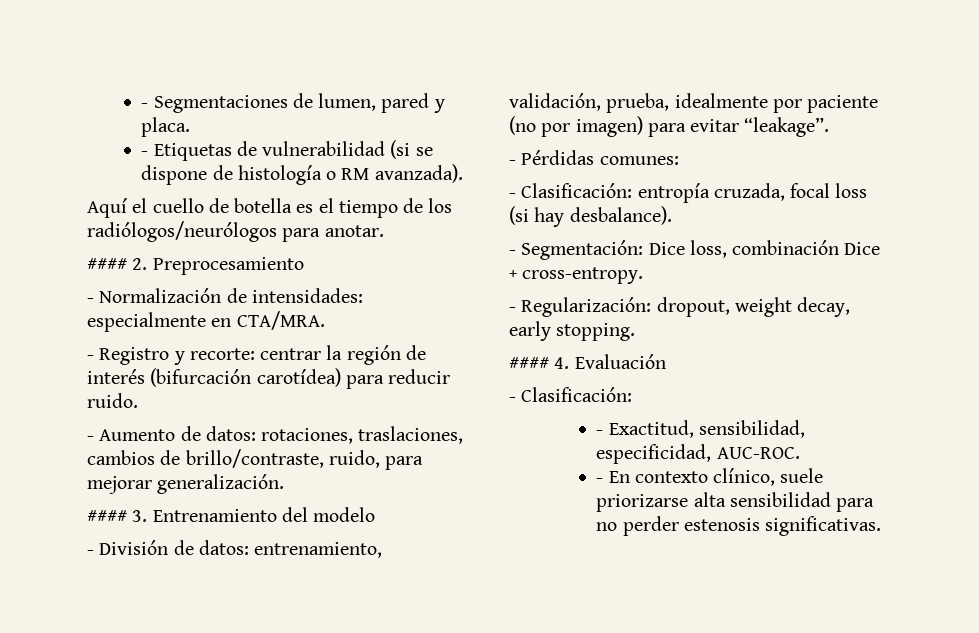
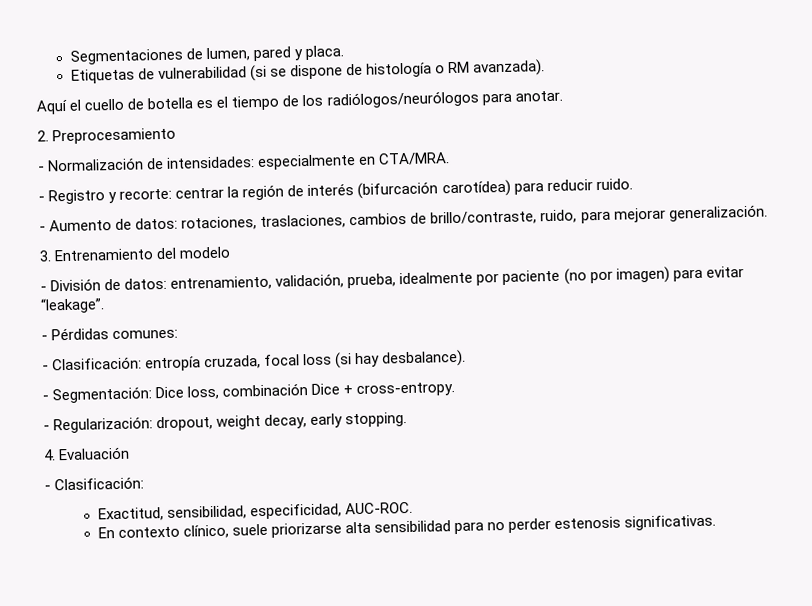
[141,103,149,108] - -> (69, 56) none
[141,151,149,156] - -> (344, 53) none
[87,258,127,270] #### -> (563, 96) none
[87,510,127,522] #### -> (768, 213) none
[509,357,549,369] #### -> (408, 419) none
[596,430,604,435] - -> (145, 483) none
[596,478,604,483] - -> (414, 508) none

